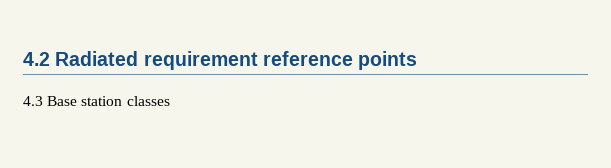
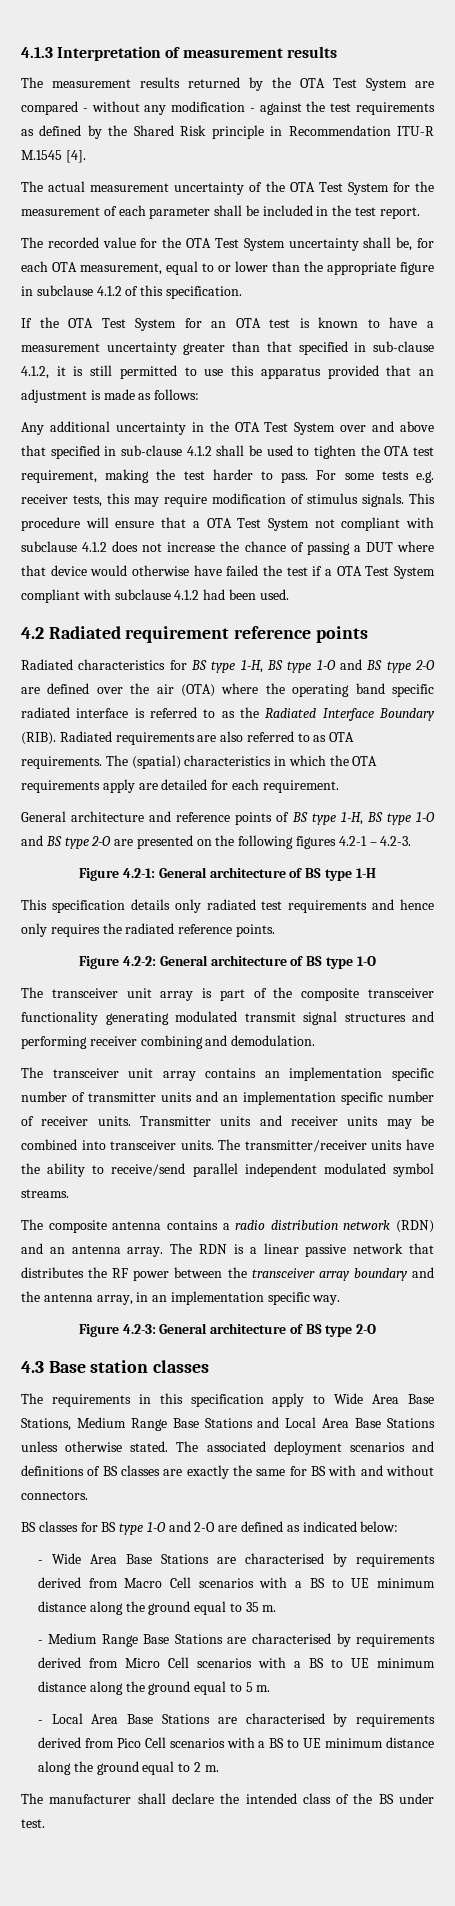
(23, 59) none -> [21,46,337,61] [21,77,434,91] [21,101,435,115] [21,125,435,139] [21,150,86,163] [21,181,435,195] [21,205,420,219] [21,237,434,251] [21,261,434,275] [21,285,242,299] [21,317,435,331] [21,341,435,355] [21,365,434,379] [21,389,200,403] [21,421,434,435] [21,445,435,459] [21,469,434,483] [21,493,435,507] [21,517,434,531] [21,541,434,555] [21,565,436,579] [21,589,289,603] 4.1.3 Interpretation of measurement results // The measurement results returned by the OTA Test System are compared - without any modification - against the test requirements as defined by the Shared Risk principle in Recommendation ITU-R M.1545 [4]. // The actual measurement uncertainty of the OTA Test System for the measurement of each parameter shall be included in the test report. // The recorded value for the OTA Test System uncertainty shall be, for each OTA measurement, equal to or lower than the appropriate figure in subclause 4.1.2 of this specification. // If the OTA Test System for an OTA test is known to have a measurement uncertainty greater than that specified in sub-clause 4.1.2, it is still permitted to use this apparatus provided that an adjustment is made as follows: // Any additional uncertainty in the OTA Test System over and above that specified in sub-clause 4.1.2 shall be used to tighten the OTA test requirement, making the test harder to pass. For some tests e.g. receiver tests, this may require modification of stimulus signals. This procedure will ensure that a OTA Test System not compliant with subclause 4.1.2 does not increase the chance of passing a DUT where that device would otherwise have failed the test if a OTA Test System compliant with subclause 4.1.2 had been used. //
[23,96,170,106] 4.3 Base station classes -> [21,659,435,673] [21,683,434,697] [21,707,435,721] [21,731,355,745] [21,755,378,769] [21,779,339,793] [21,811,435,825] [21,835,412,849] [79,867,376,881] [21,899,434,913] [21,923,275,937] [79,955,376,969] [21,987,434,1001] [21,1011,434,1025] [21,1035,316,1049] [21,1067,434,1081] [21,1091,434,1105] [21,1115,434,1129] [21,1139,434,1152] [21,1163,434,1177] [21,1189,69,1198] [21,1219,434,1233] [21,1243,434,1257] [21,1267,434,1281] [21,1291,341,1305] [78,1323,377,1337] [21,1360,210,1373] [21,1393,435,1407] [21,1417,436,1431] [21,1441,434,1455] [21,1465,434,1479] [21,1491,88,1500] [21,1521,399,1535] [37,1553,435,1567] [37,1577,436,1588] [37,1601,277,1615] [37,1633,435,1647] [37,1657,435,1668] [37,1681,271,1695] [37,1713,435,1727] [37,1737,435,1748] [37,1761,219,1775] [21,1793,435,1804] [21,1819,45,1828] Radiated characteristics for BS type 1-H, BS type 1-O and BS type 2-O are defined over the air (OTA) where the operating band specific radiated interface is referred to as the Radiated Interface Boundary (RIB). Radiated requirements are also referred to as OTA requirements. The (spatial) characteristics in which the OTA requirements apply are detailed for each requirement. // General architecture and reference points of BS type 1-H, BS type 1-O and BS type 2-O are presented on the following figures 4.2-1 – 4.2-3. // Figure 4.2-1: General architecture of BS type 1-H // This specification details only radiated test requirements and hence only requires the radiated reference points. // Figure 4.2-2: General architecture of BS type 1-O // The transceiver unit array is part of the composite transceiver functionality generating modulated transmit signal structures and performing receiver combining and demodulation. // The transceiver unit array contains an implementation specific number of transmitter units and an implementation specific number of receiver units. Transmitter units and receiver units may be combined into transceiver units. The transmitter/receiver units have the ability to receive/send parallel independent modulated symbol streams. // The composite antenna contains a radio distribution network (RDN) and an antenna array. The RDN is a linear passive network that distributes the RF power between the transceiver array boundary and the antenna array, in an implementation specific way. // Figure 4.2-3: General architecture of BS type 2-O // 4.3 Base station classes // The requirements in this specification apply to Wide Area Base Stations, Medium Range Base Stations and Local Area Base Stations unless otherwise stated. The associated deployment scenarios and definitions of BS classes are exactly the same for BS with and without connectors. // BS classes for BS type 1-O and 2-O are defined as indicated below: // - Wide Area Base Stations are characterised by requirements derived from Macro Cell scenarios with a BS to UE minimum distance along the ground equal to 35 m. // - Medium Range Base Stations are characterised by requirements derived from Micro Cell scenarios with a BS to UE minimum distance along the ground equal to 5 m. // - Local Area Base Stations are characterised by requirements derived from Pico Cell scenarios with a BS to UE minimum distance along the ground equal to 2 m. // The manufacturer shall declare the intended class of the BS under test.

